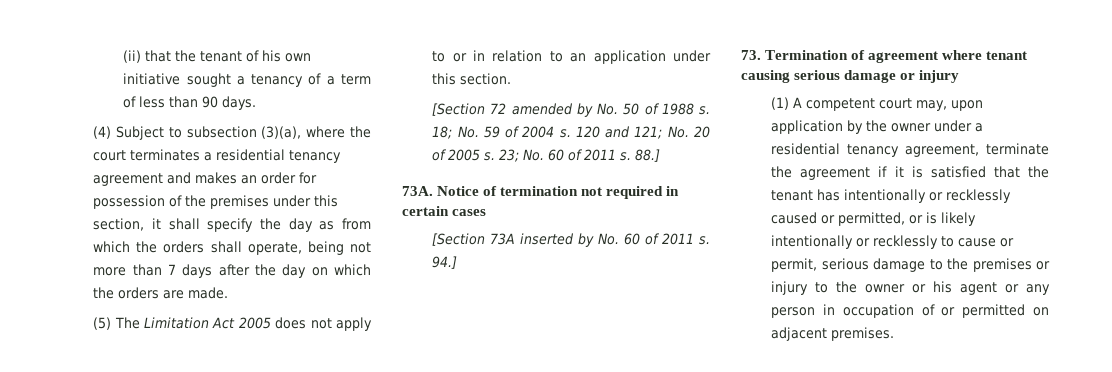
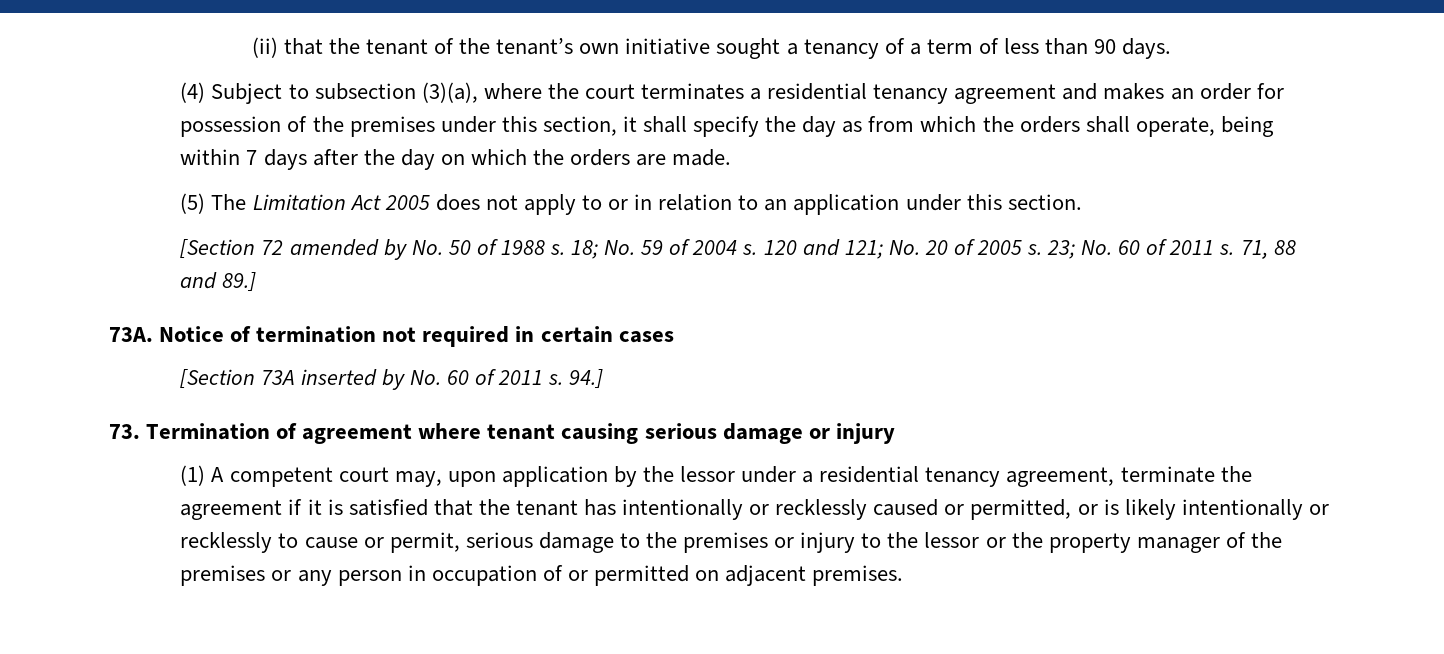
[262,50,282,62] his -> [459,38,574,55] the tenant’s
[350,242,371,253] [93,264,162,276] not more than -> [180,149,241,165] within
[635,149,661,162] 88.] -> [1240,240,1296,259] [180,272,257,292] 71, 88 and 89.]
[891,123,932,132] owner -> [680,466,736,482] lessor
[865,281,998,295] owner or his agent -> [924,532,1282,553] [180,565,266,586] lessor or the property manager of the premises

